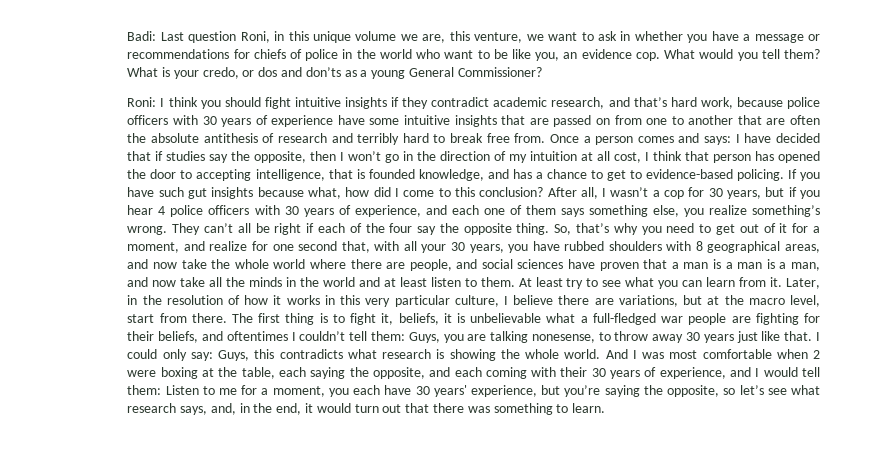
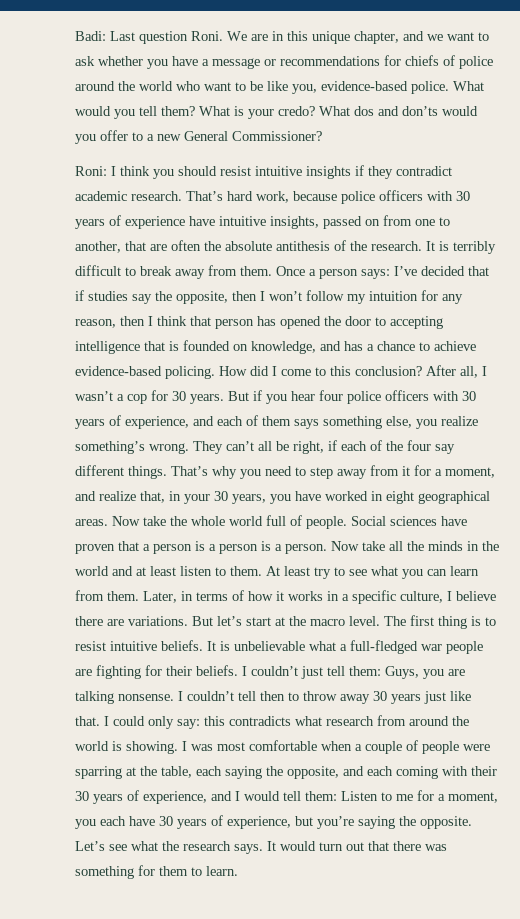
[240,31,523,43] Roni, in this unique volume we are, this venture, -> [190,31,424,44] Roni. We are in this unique chapter, and
[620,31,631,41] in -> (95, 61) none
[342,49,353,59] in -> [74,81,115,91] around
[563,49,660,61] an evidence cop. -> [320,81,449,94] evidence-based police.
[202,67,255,79] credo, or -> [277,106,350,116] credo? What
[344,70,406,79] as a young -> [441,106,478,116] [74,130,181,144] would you offer to a new
[264,97,291,109] fight -> [219,166,251,176] resist
[551,97,667,109] research, and that’s -> [130,191,223,201] research. That’s
[369,115,549,127] some intuitive insights that are -> [218,216,319,229] intuitive insights,
[688,115,734,125] another -> [74,241,121,253] another,
[277,133,772,145] research and terribly hard to break free from. Once a person comes and says: I have -> [349,241,496,254] [74,265,417,279] the research. It is terribly difficult to break away from them. Once a person says: I’ve
[385,151,642,163] go in the direction of my intuition at all cost, -> [305,290,463,304] [74,316,145,328] follow my intuition for any reason, then
[255,169,325,181] intelligence, -> [74,341,140,354] intelligence
(415, 174) none -> [232,344,248,351] on
[606,169,820,181] [127,187,370,199] get to evidence-based policing. If you have such gut insights because what, how -> [433,341,476,351] [74,366,247,379] achieve evidence-based policing. How
[727,187,785,199] years, but -> [189,391,249,404] years. But
[158,206,166,215] 4 -> [318,390,343,401] four
[483,208,505,215] one -> (243, 421) none
[274,223,302,235] right -> [292,441,324,454] right,
[439,223,610,235] the opposite thing. So, that’s -> [74,465,208,479] different things. That’s
[716,223,776,235] get out of -> [309,465,399,479] step away from
[252,241,417,253] for one second that, with all -> [139,491,181,503] that, in
[564,241,821,253] [127,259,513,271] rubbed shoulders with 8 geographical areas, and now take the whole world where there are people, and social -> [324,491,490,504] [74,515,386,529] worked in eight geographical areas. Now take the whole world full of people. Social
[683,259,820,271] [127,277,177,287] man is a man is a man, and now -> [152,541,359,554] person is a person is a person. Now
[770,277,783,287] it. -> [106,591,139,601] them.
[142,295,223,305] the resolution -> [195,592,228,601] terms
[340,295,450,307] this very particular -> [341,590,396,604] a specific
[618,295,820,307] [127,313,227,323] variations, but at the macro level, start from there. -> [127,616,380,626] variations. But let’s start at the macro level.
[350,313,452,325] fight it, beliefs, it -> [74,640,216,651] resist intuitive beliefs. It
[158,331,346,343] beliefs, and oftentimes I couldn’t -> [195,665,323,679] beliefs. I couldn’t just
[531,334,595,343] nonesense, -> [117,691,285,701] nonsense. I couldn’t tell then
[218,350,250,361] Guys, -> (200, 724) none
[436,349,628,361] is showing the whole world. And -> [376,715,469,726] [74,741,178,754] from around the world is showing.
[812,350,820,359] [127,367,198,379] 2 were boxing -> [354,740,490,754] [74,766,122,779] a couple of people were sparring
[433,385,467,397] years' -> [176,815,223,829] years of
[667,385,820,397] [127,403,314,415] opposite, so let’s see what research says, and, in the end, it -> [419,816,472,829] [74,841,276,854] opposite. Let’s see what the research says. It
(553, 409) none -> [137,865,188,876] for them

